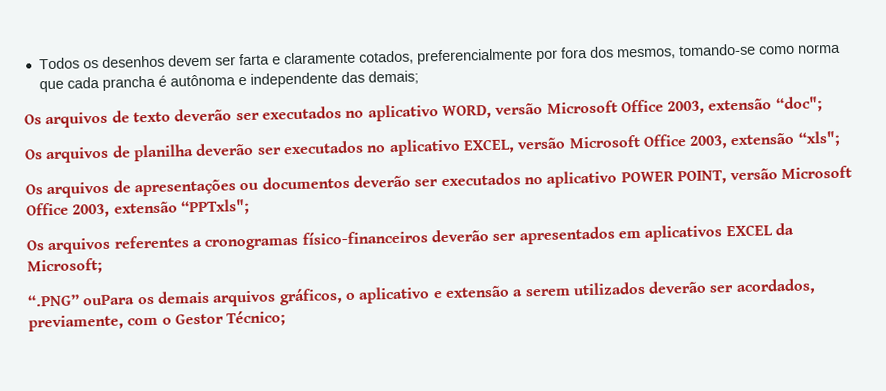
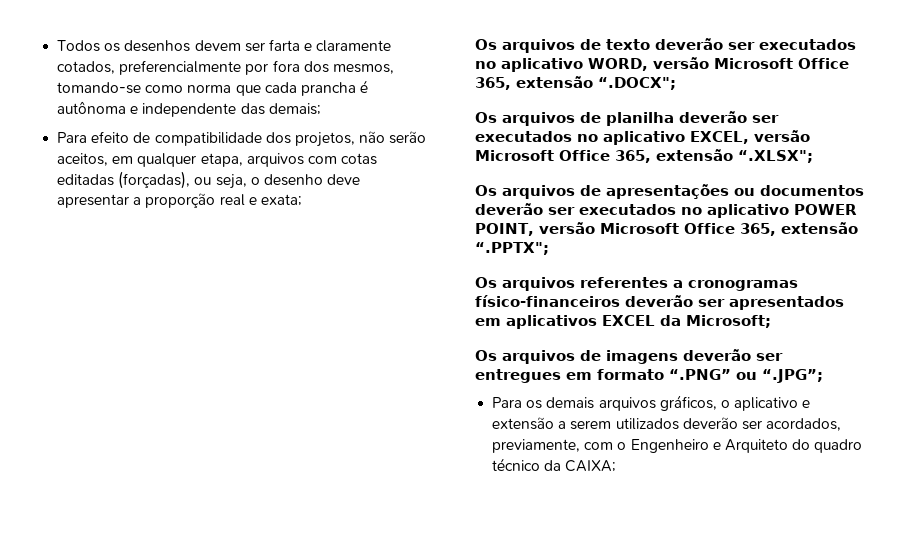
(419, 77) none -> [57,131,427,147] [57,153,378,167] [57,171,361,189] [57,193,302,208] // Para efeito de compatibilidade dos projetos, não serão aceitos, em qualquer etapa, arquivos com cotas editadas (forçadas), ou seja, o desenho deve apresentar a proporção real e exata;
[667,96,823,115] 2003, extensão “doc"; -> [475,76,676,90] 365, extensão “.DOCX";
[689,130,841,149] 2003, extensão “xls"; -> [615,149,813,163] 365, extensão “.XLSX";
[72,198,250,218] 2003, extensão “PPTxls"; -> [740,222,858,236] [475,242,549,255] 365, extensão “.PPTX";
[27,294,136,307] “.PNG” ouPara -> [475,349,783,364] [475,369,823,383] [492,397,523,408] Os arquivos de imagens deverão ser entregues em formato “.PNG” ou “.JPG”; // Para
[174,310,287,327] Gestor Técnico; -> [630,439,863,453] [492,458,617,472] Engenheiro e Arquiteto do quadro técnico da CAIXA;

